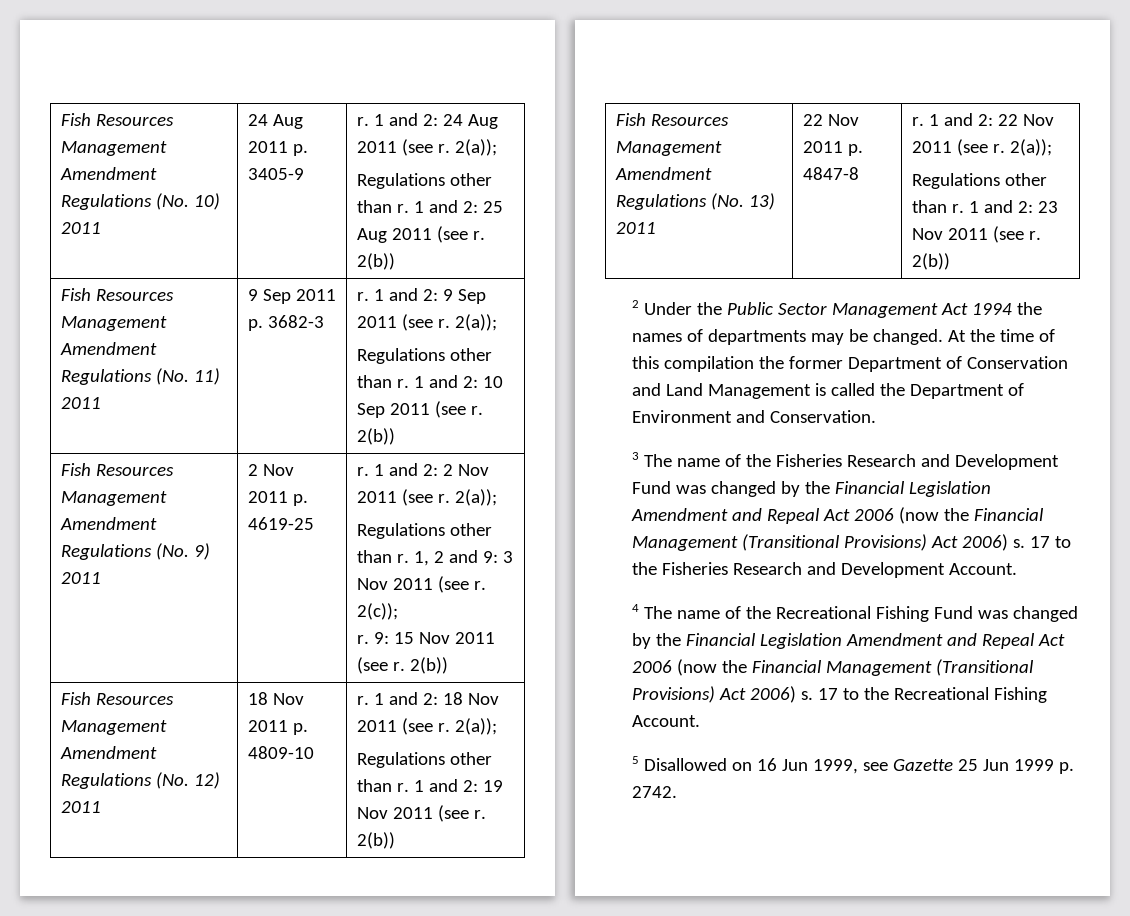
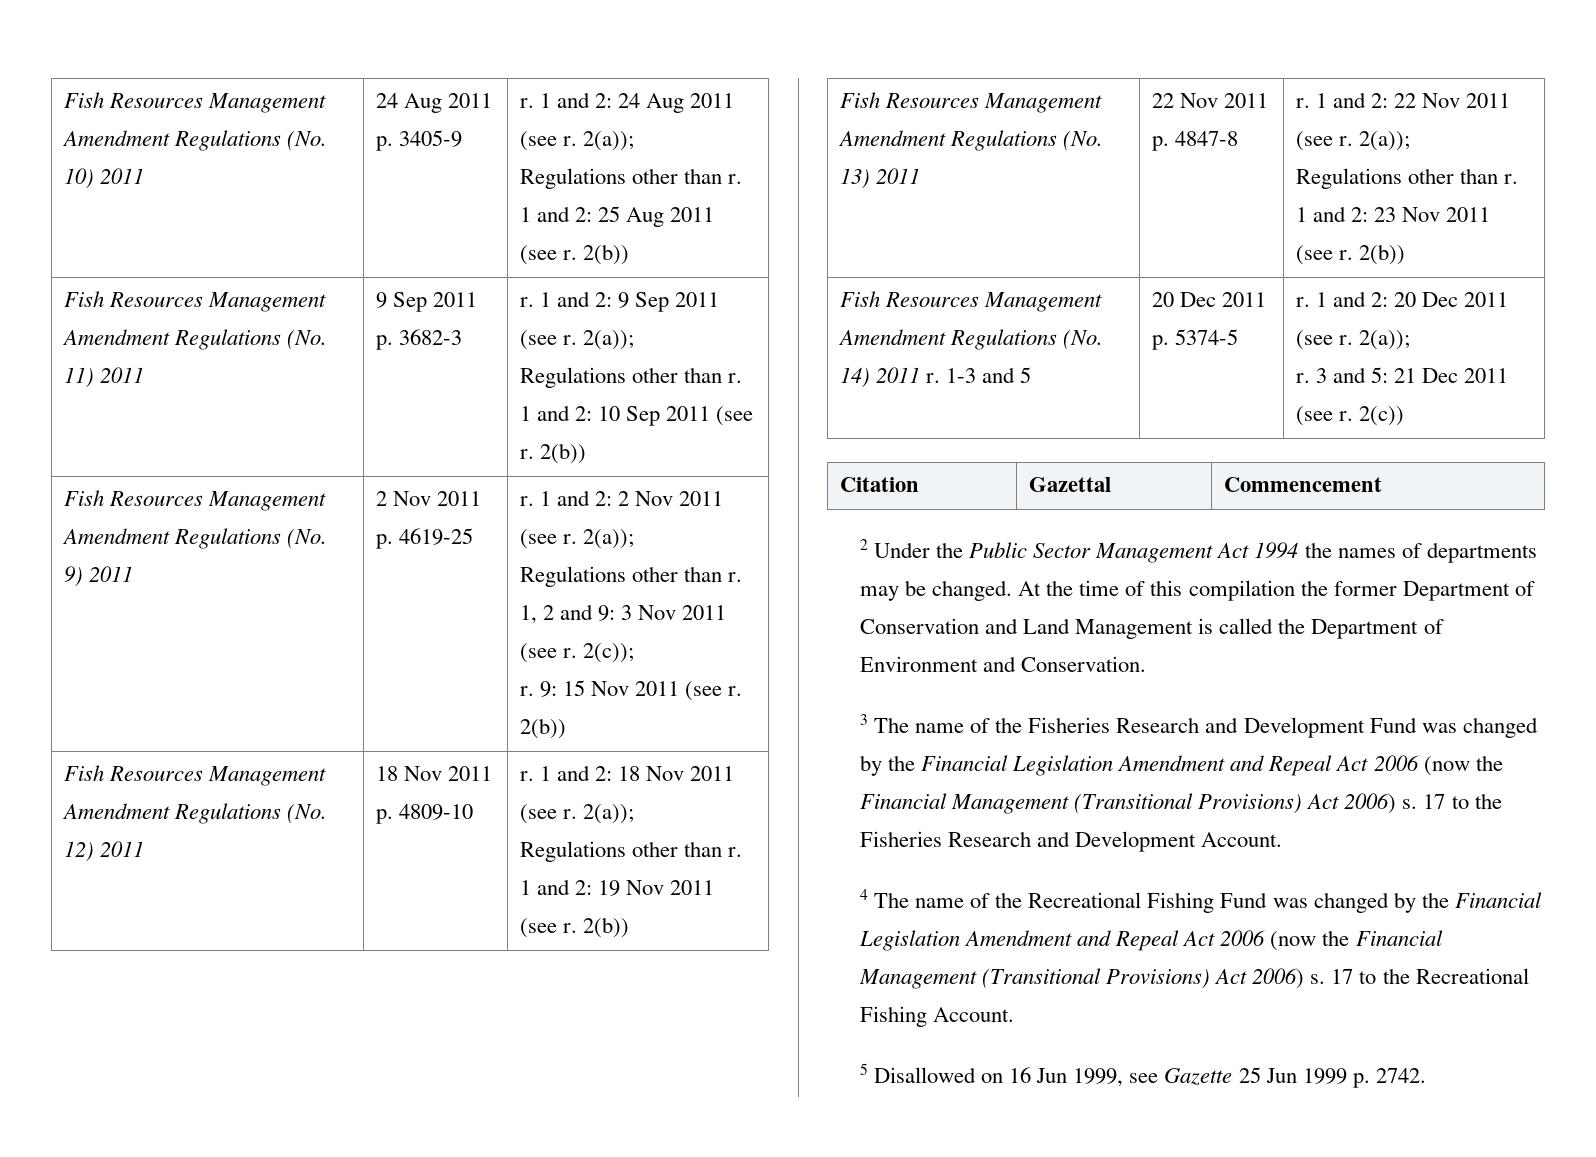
(950, 261) none -> [839,291,1102,312] [837,329,1103,350] [839,367,1031,388] [1151,292,1266,307] [1151,329,1238,350] [1295,291,1509,307] [1295,330,1410,350] [1295,367,1509,383] [1295,406,1404,426] [839,477,919,492] [1028,477,1111,492] [1223,477,1382,492] // Fish Resources Management Amendment Regulations (No. 14) 2011 r. 1-3 and 5 | 20 Dec 2011 p. 5374-5 | r. 1 and 2: 20 Dec 2011 (see r. 2(a)); // r. 3 and 5: 21 Dec 2011 (see r. 2(c)) // Citation | Gazettal | Commencement

